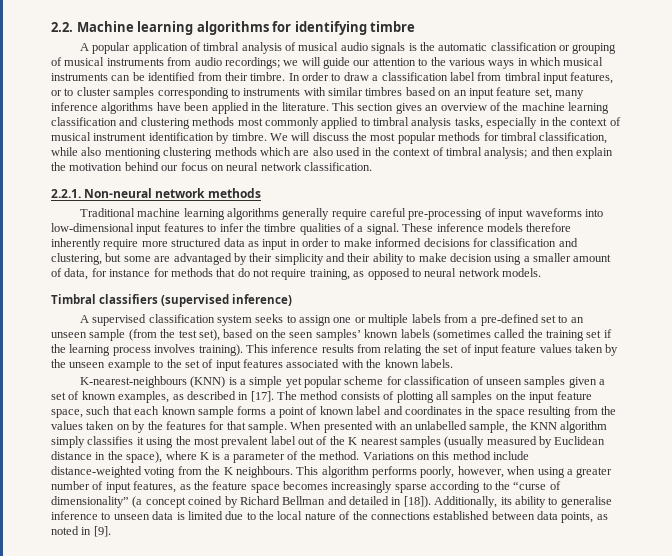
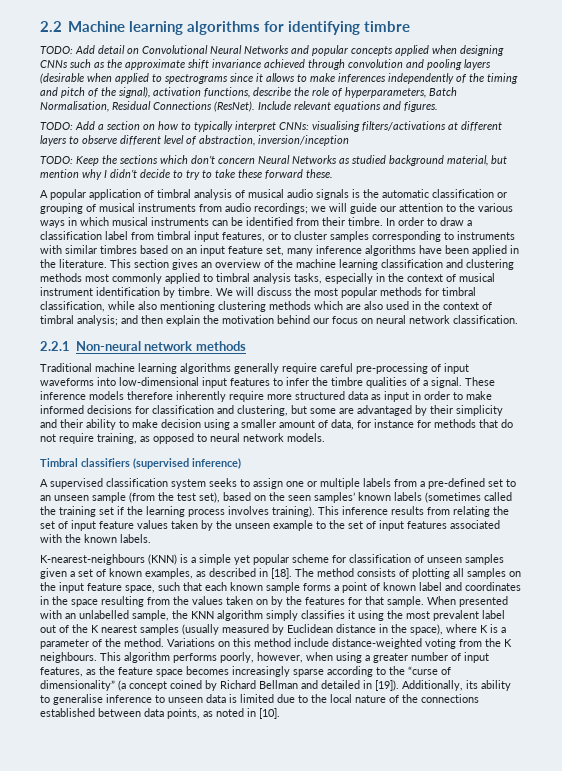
[51,22,73,32] 2.2. -> [40,21,62,32] 2.2
(416, 26) none -> [40,45,504,56] [40,59,491,70] [40,73,518,84] [40,87,457,98] [40,101,438,112] [40,121,502,132] [40,135,349,146] [40,155,507,166] [40,169,333,180] // TODO: Add detail on Convolutional Neural Networks and popular concepts applied when designing CNNs such as the approximate shift invariance achieved through convolution and pooling layers (desirable when applied to spectrograms since it allows to make inferences independently of the timing and pitch of the signal), activation functions, describe the role of hyperparameters, Batch Normalisation, Residual Connections (ResNet). Include relevant equations and figures. // TODO: Add a section on how to typically interpret CNNs: visualising filters/activations at different layers to observe different level of abstraction, inversion/inception // TODO: Keep the sections which don’t concern Neural Networks as studied background material, but mention why I didn’t decide to try to take these forward these.
[51,189,81,198] 2.2.1. -> [40,341,70,351] 2.2.1
[250,391,274,402] [17]. -> [271,568,292,579] [18].
[403,496,431,508] [18]). -> [375,680,399,691] [19]).
[93,526,111,537] [9]. -> [259,708,280,719] [10].

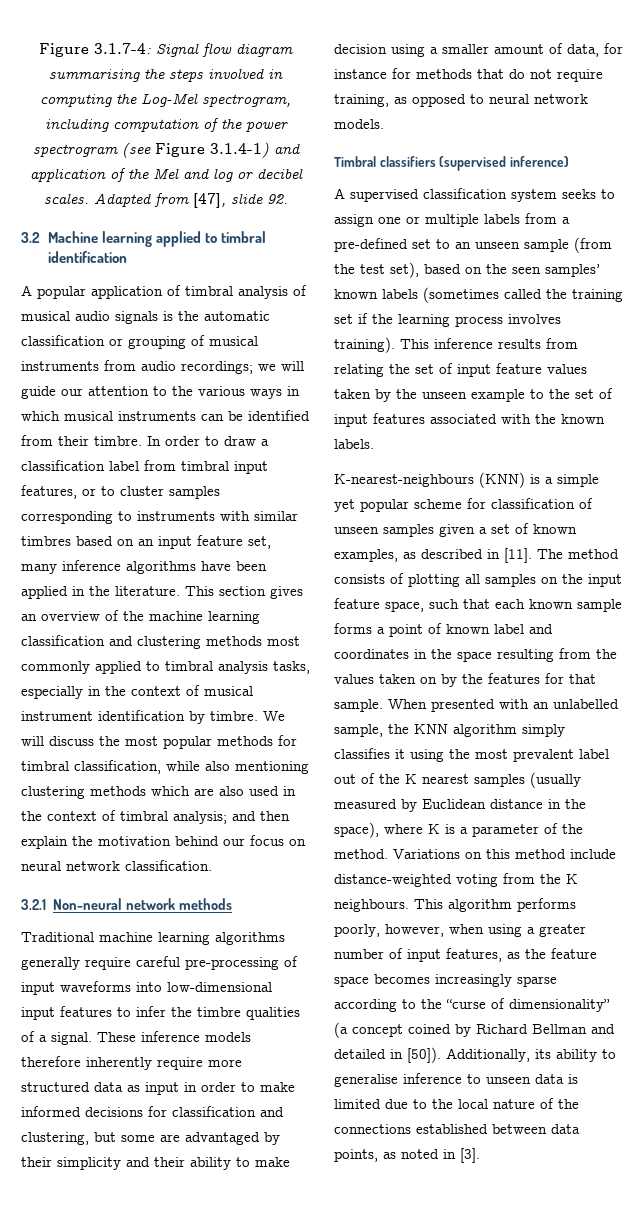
[40,21,410,35] [40,45,504,56] [40,59,491,70] [40,73,518,84] [40,87,457,98] [40,101,438,112] [40,121,502,132] [40,135,349,146] [40,155,507,166] [40,169,333,180] 2.2 Machine learning algorithms for identifying timbre // TODO: Add detail on Convolutional Neural Networks and popular concepts applied when designing CNNs such as the approximate shift invariance achieved through convolution and pooling layers (desirable when applied to spectrograms since it allows to make inferences independently of the timing and pitch of the signal), activation functions, describe the role of hyperparameters, Batch Normalisation, Residual Connections (ResNet). Include relevant equations and figures. // TODO: Add a section on how to typically interpret CNNs: visualising filters/activations at different layers to observe different level of abstraction, inversion/inception // TODO: Keep the sections which don’t concern Neural Networks as studied background material, but mention why I didn’t decide to try to take these forward these. -> [39,43,293,57] [49,68,283,82] [40,93,291,107] [44,118,288,132] [32,142,300,158] [29,168,303,182] [43,193,288,208] [21,231,267,247] [48,251,128,263] Figure 3.1.7-4: Signal flow diagram summarising the steps involved in computing the Log-Mel spectrogram, including computation of the power spectrogram (see Figure 3.1.4-1) and application of the Mel and log or decibel scales. Adapted from [47], slide 92. // 3.2 Machine learning applied to timbral identification
[40,341,70,351] 2.2.1 -> [21,899,46,910] 3.2.1
[271,568,292,579] [18]. -> [504,548,532,563] [11].
[375,680,399,691] [19]). -> [407,1047,441,1063] [50]).
[259,708,280,719] [10]. -> [460,1148,480,1163] [3].

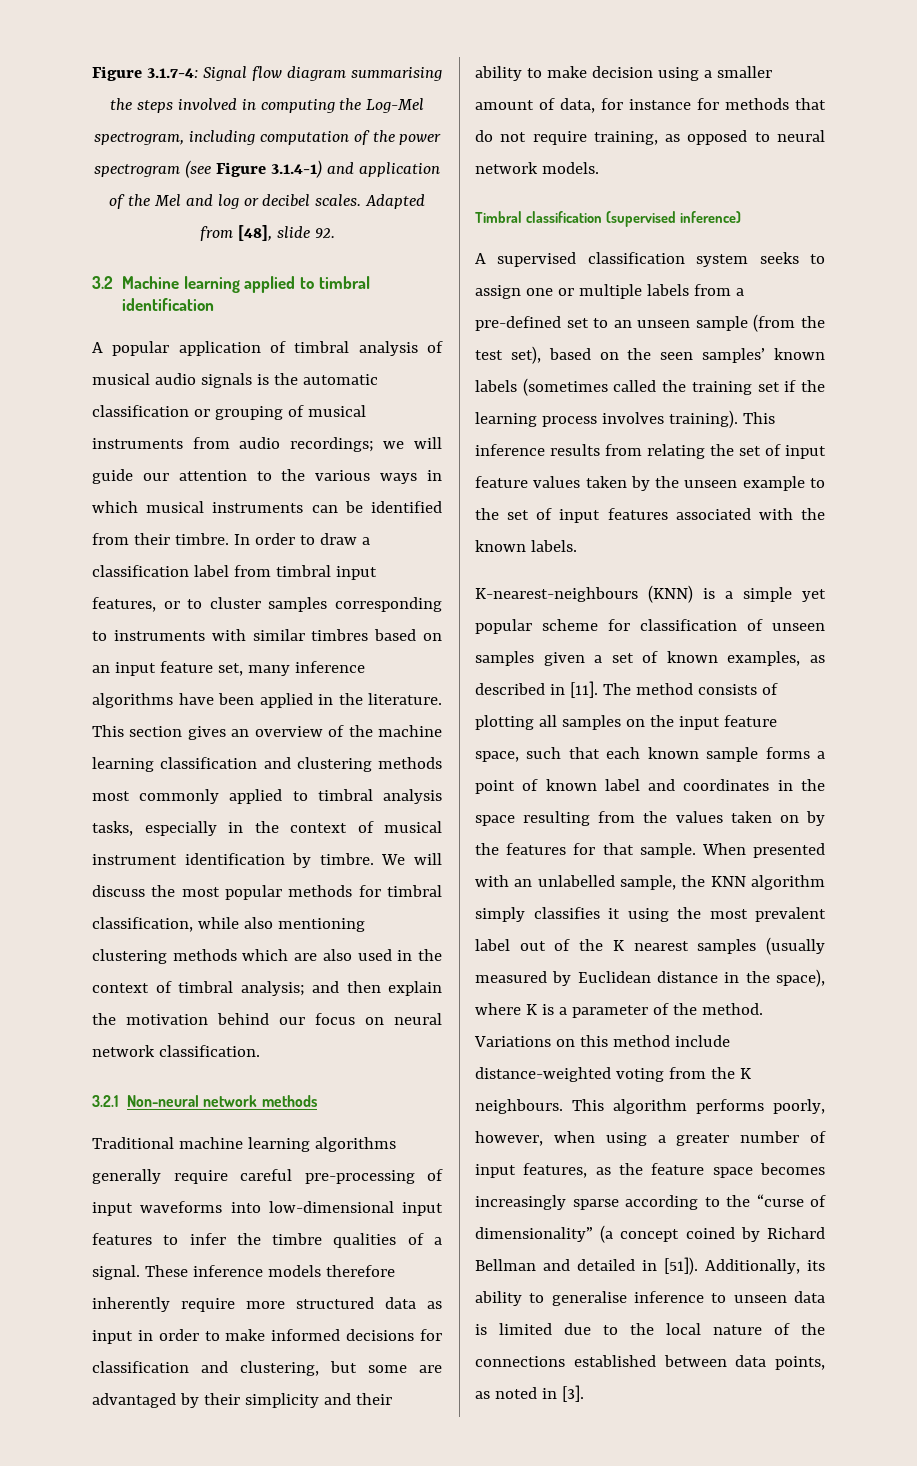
[192,193,226,208] [47], -> [237,225,272,241] [48],
[379,156,436,167] classifiers -> [525,211,602,223] classification
[407,1047,441,1063] [50]). -> [664,1257,698,1275] [51]).

